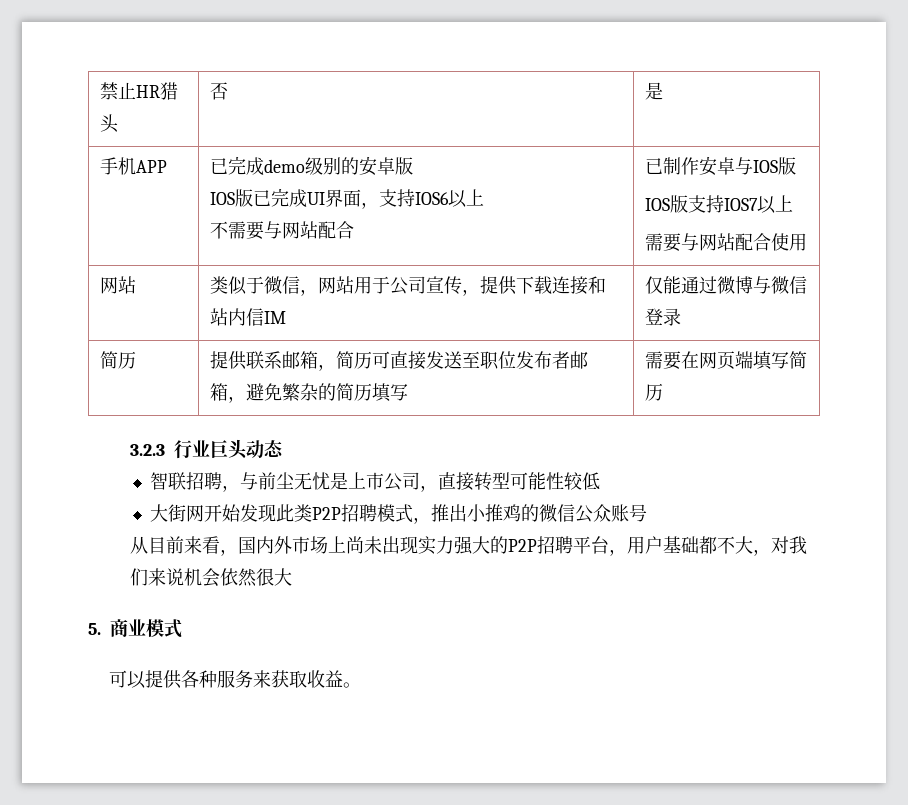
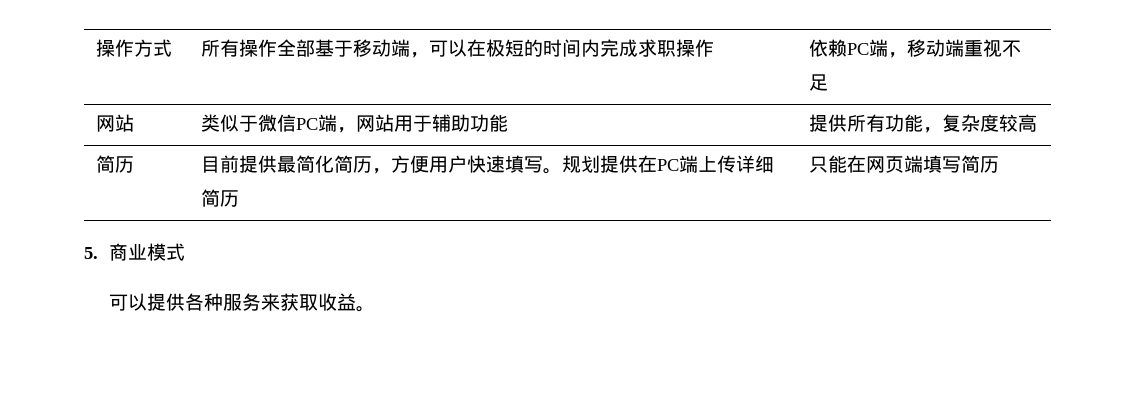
[100,82,179,100] [100,114,120,133] [210,82,229,100] [645,82,664,100] [100,157,168,175] [210,156,414,176] [210,188,485,209] [210,221,355,240] [645,156,797,176] [645,195,794,214] [645,233,808,252] 禁止HR猎头 | 否 | 是 // 手机APP | 已完成demo级别的安卓版 // IOS版已完成UI界面，支持IOS6以上 // 不需要与网站配合 | 已制作安卓与IOS版 // IOS版支持IOS7以上 // 需要与网站配合使用 -> [95,39,172,57] [200,39,714,58] [808,39,1021,58] [808,74,828,91] 操作方式 | 所有操作全部基于移动端，可以在极短的时间内完成求职操作 | 依赖PC端，移动端重视不足
(301, 285) none -> [295,114,337,132] PC端
[390,276,607,296] [210,308,287,326] [645,276,808,294] [645,308,682,326] [100,351,137,369] [210,351,589,371] [210,383,409,403] [645,351,682,370] 公司宣传，提供下载连接和站内信IM | 仅能通过微博与微信登录 // 简历 | 提供联系邮箱，简历可直接发送至职位发布者邮箱，避免繁杂的简历填写 | 需要 -> [431,114,508,132] [808,114,1037,133] [95,155,134,173] [200,155,774,174] [200,189,239,207] [808,155,847,173] 辅助功能 | 提供所有功能，复杂度较高 // 简历 | 目前提供最简化简历，方便用户快速填写。规划提供在PC端上传详细简历 | 只能
[130,439,285,459] [150,472,601,492] [150,504,648,524] [130,536,808,556] [130,568,293,587] // 3.2.3行业巨头动态 // 智联招聘，与前尘无忧是上市公司，直接转型可能性较低 // 大街网开始发现此类P2P招聘模式，推出小推鸡的微信公众账号 // 从目前来看，国内外市场上尚未出现实力强大的P2P招聘平台，用户基础都不大，对我们来说机会依然很大 -> (999, 164) none

